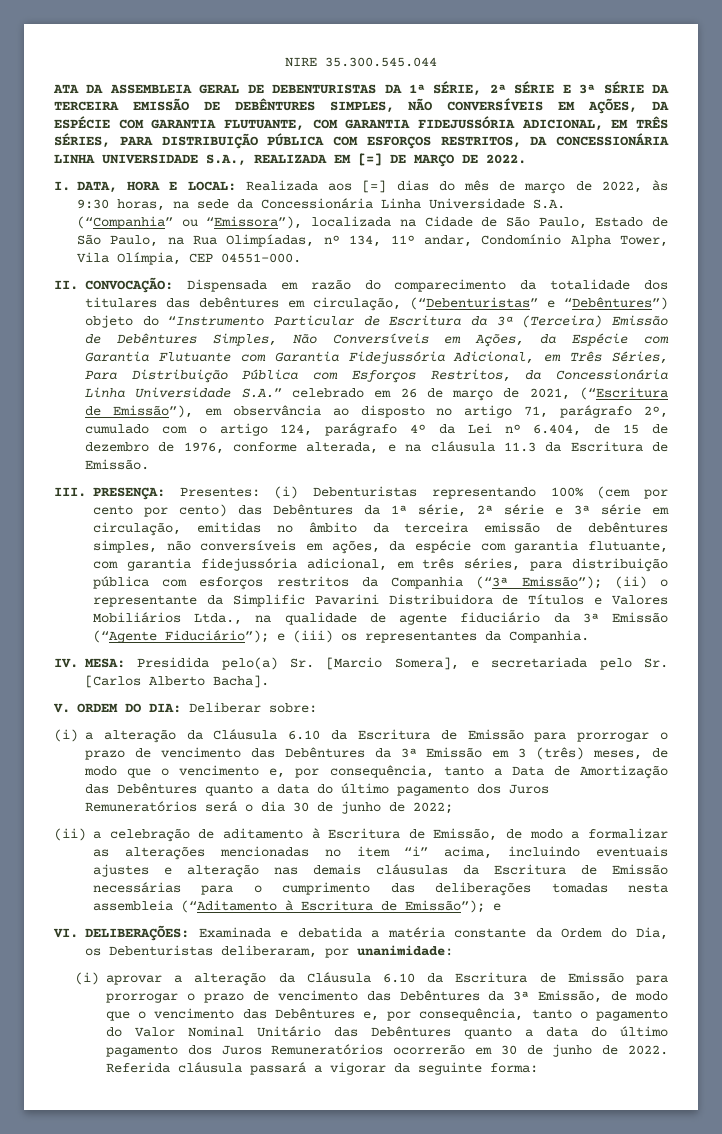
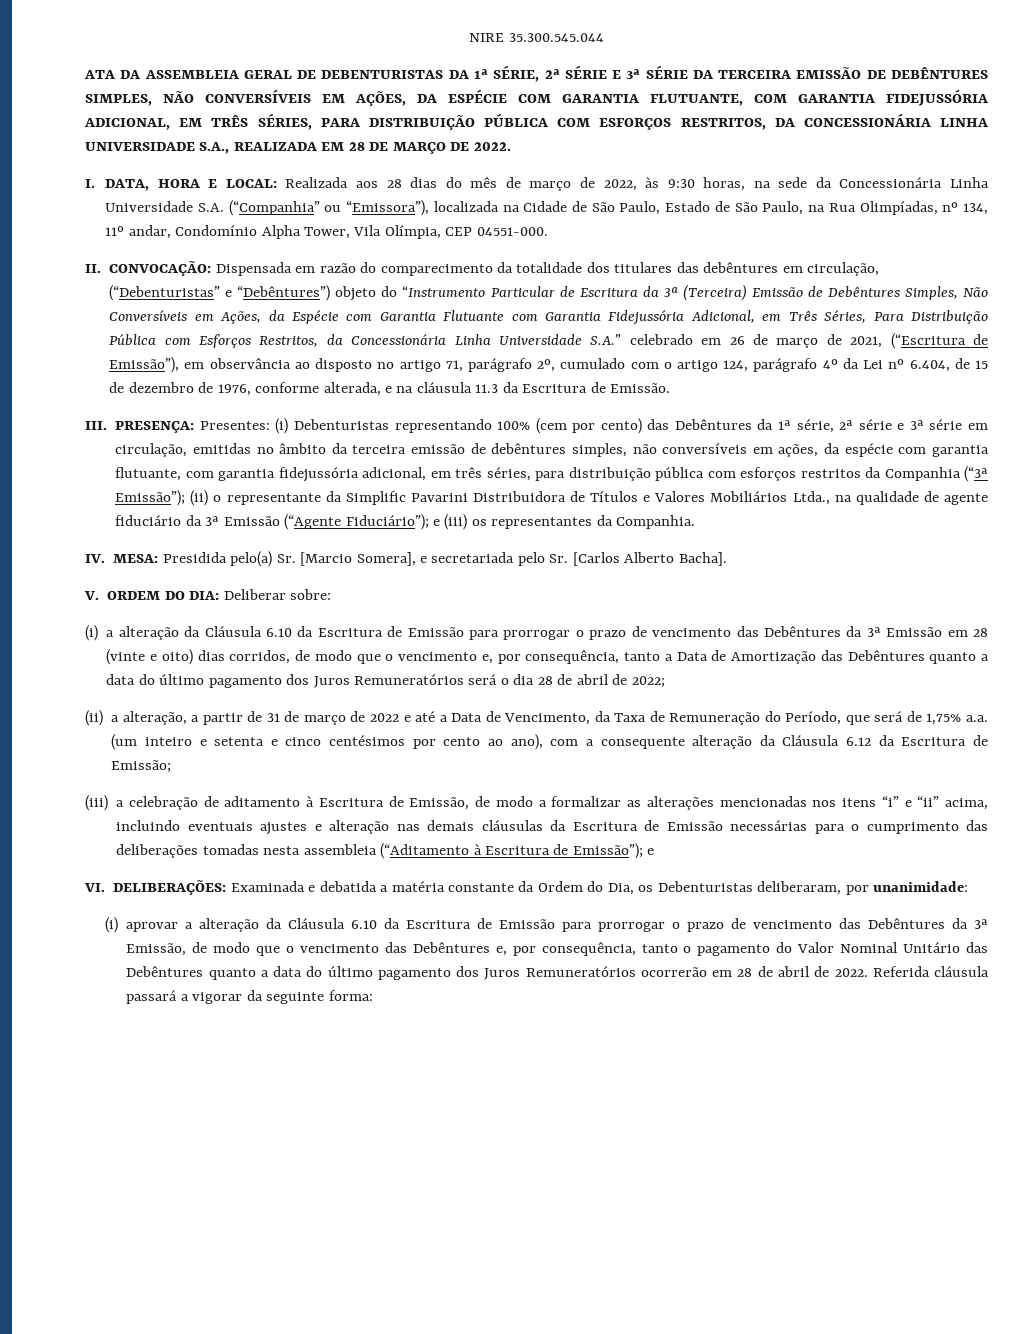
[358,153,382,166] [=] -> [348,142,365,151] 28
[362,180,387,193] [=] -> [386,179,402,188] 28
[93,505,168,517] cento por -> (596, 428) none
[518,747,643,760] 3 (três) meses, -> [972,628,988,637] [106,649,291,665] 28 (vinte e oito) dias corridos,
[293,801,381,814] 30 de junho -> [537,674,609,685] 28 de abril
(101, 835) none -> [122,711,989,725] [111,734,989,750] [111,760,172,773] [85,795,125,811] alteração, a partir de 31 de março de 2022 e até a Data de Vencimento, da Taxa de Remuneração do Período, que será de 1,75% a.a. (um inteiro e setenta e cinco centésimos por cento ao ano), com a consequente alteração da Cláusula 6.12 da Escritura de Emissão; // (iii) a
[324,846,429,857] no item “i” -> [812,796,940,807] nos itens “i” e “ii”
[500,1044,593,1057] 30 de junho -> [737,966,810,977] 28 de abril

